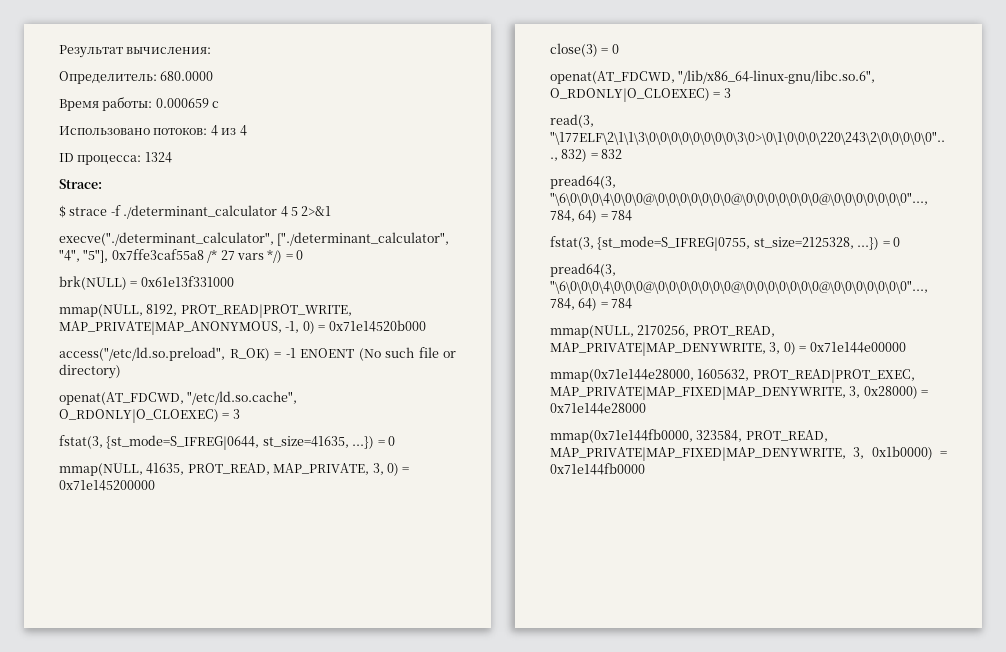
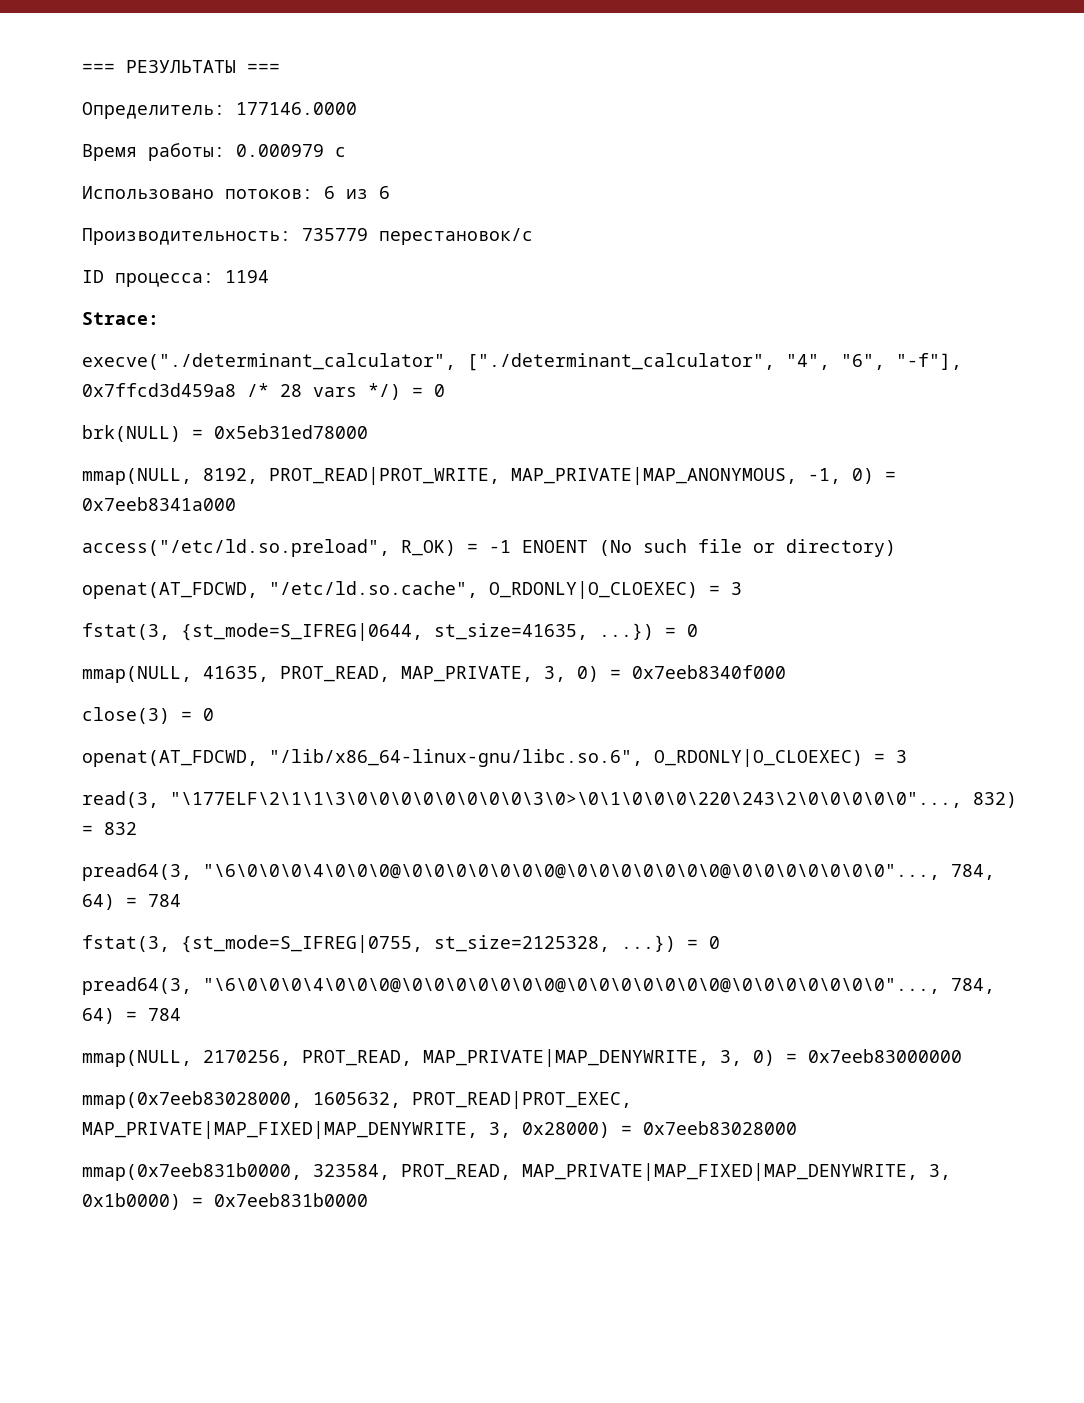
[59,45,212,58] Результат вычисления: -> [82,60,280,73] === РЕЗУЛЬТАТЫ ===
[160,71,214,81] 680.0000 -> [236,102,357,115] 177146.0000
[155,98,209,108] 0.000659 -> [236,144,324,157] 0.000979
[210,125,247,136] 4 из 4 -> [324,186,390,199] [82,228,533,245] 6 из 6 // Производительность: 735779 перестановок/с
[144,152,172,163] 1324 -> [225,270,269,283] 1194
[59,205,332,219] [59,232,450,246] [59,249,235,263] $ strace -f ./determinant_calculator 4 5 2>&1 // execve("./determinant_calculator", ["./determinant_calculator", "4", "5"], 0x7ffe3caf55a8 /* 27 -> [82,353,962,371] [82,383,302,397] execve("./determinant_calculator", ["./determinant_calculator", "4", "6", "-f"], 0x7ffcd3d459a8 /* 28
[140,276,234,287] 0x61e13f331000 -> [214,425,368,439] 0x5eb31ed78000
[328,320,426,332] 0x71e14520b000 -> [82,497,236,511] 0x7eeb8341a000
[59,480,155,491] 0x71e145200000 -> [632,665,786,679] 0x7eeb8340f000
[809,342,906,353] [550,369,694,382] 0x71e144e00000 // mmap(0x71e144e28000, -> [808,1049,962,1063] [82,1091,302,1109] 0x7eeb83000000 // mmap(0x7eeb83028000,
[550,403,646,414] [550,429,693,443] 0x71e144e28000 // mmap(0x71e144fb0000, -> [643,1121,797,1135] [82,1163,302,1181] 0x7eeb83028000 // mmap(0x7eeb831b0000,
[550,463,645,475] 0x71e144fb0000 -> [214,1193,368,1207] 0x7eeb831b0000

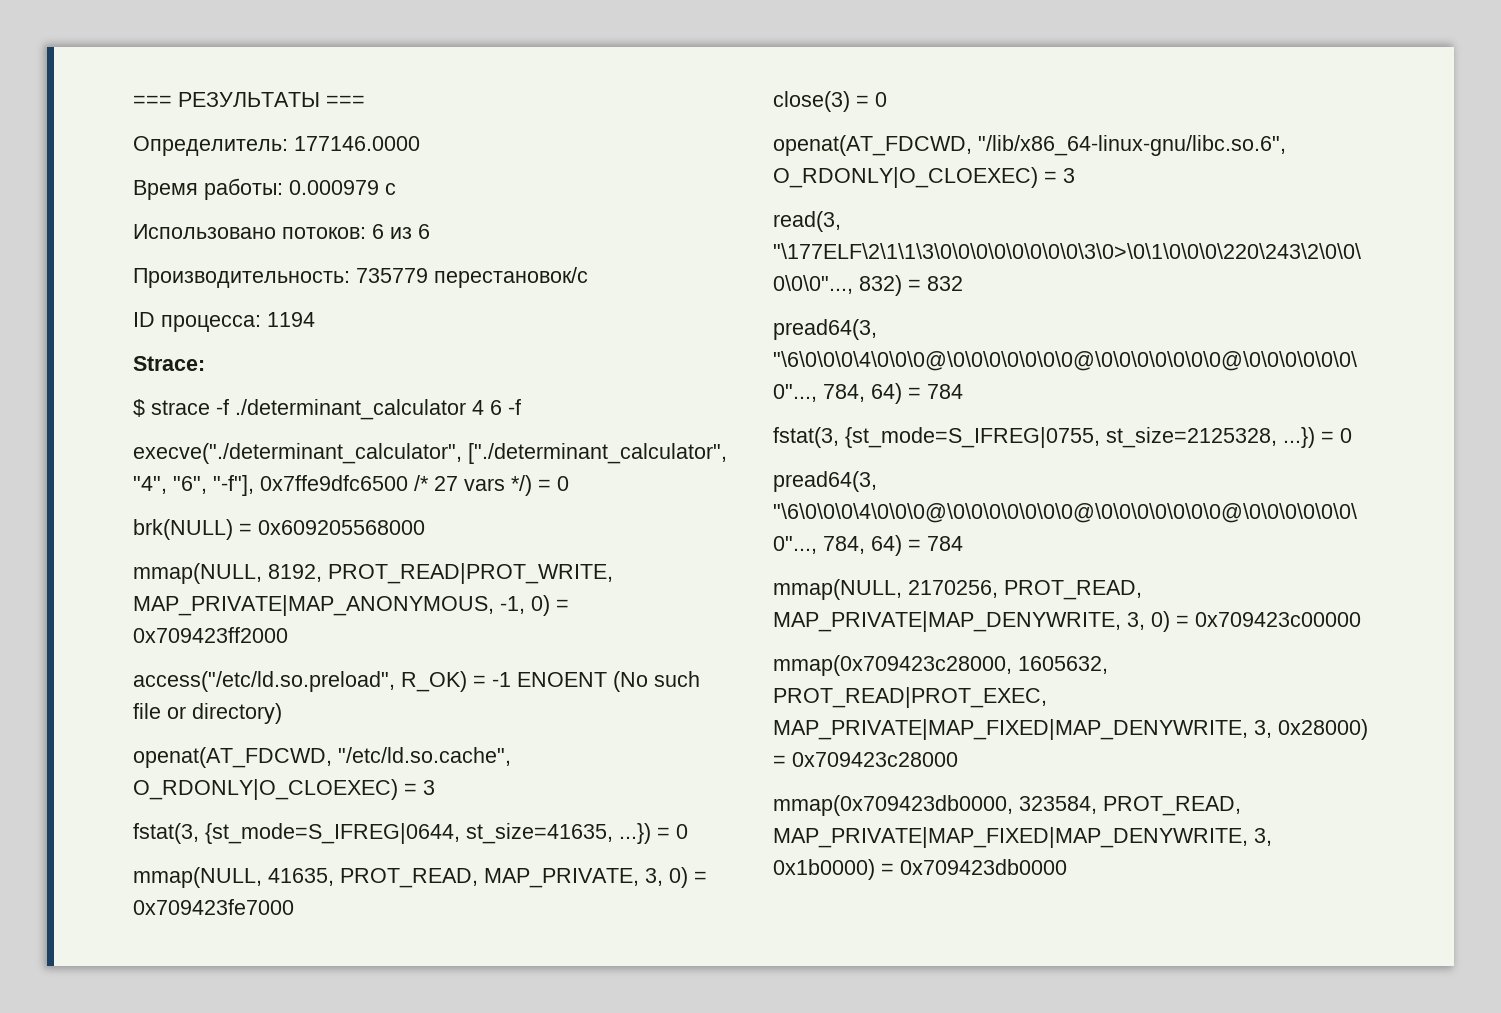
(159, 318) none -> [133,399,521,420] // $ strace -f ./determinant_calculator 4 6 -f
[82,383,302,397] 0x7ffcd3d459a8 /* 28 -> [260,475,458,491] 0x7ffe9dfc6500 /* 27
[214,425,368,439] 0x5eb31ed78000 -> [258,520,425,535] 0x609205568000
[82,497,236,511] 0x7eeb8341a000 -> [133,627,288,643] 0x709423ff2000
[632,665,786,679] 0x7eeb8340f000 -> [133,899,294,915] 0x709423fe7000
[808,1049,962,1063] [82,1091,302,1109] 0x7eeb83000000 // mmap(0x7eeb83028000, -> [1195,612,1361,627] [773,655,1012,676] 0x709423c00000 // mmap(0x709423c28000,
[643,1121,797,1135] [82,1163,302,1181] 0x7eeb83028000 // mmap(0x7eeb831b0000, -> [792,752,958,767] [773,795,1013,816] 0x709423c28000 // mmap(0x709423db0000,
[214,1193,368,1207] 0x7eeb831b0000 -> [900,859,1067,875] 0x709423db0000

